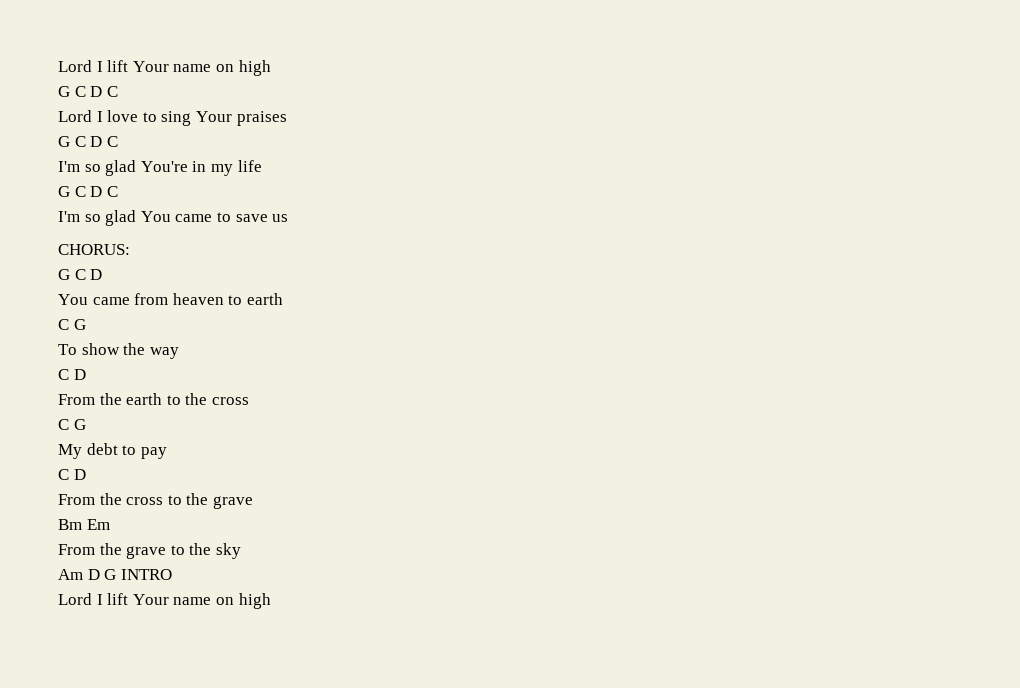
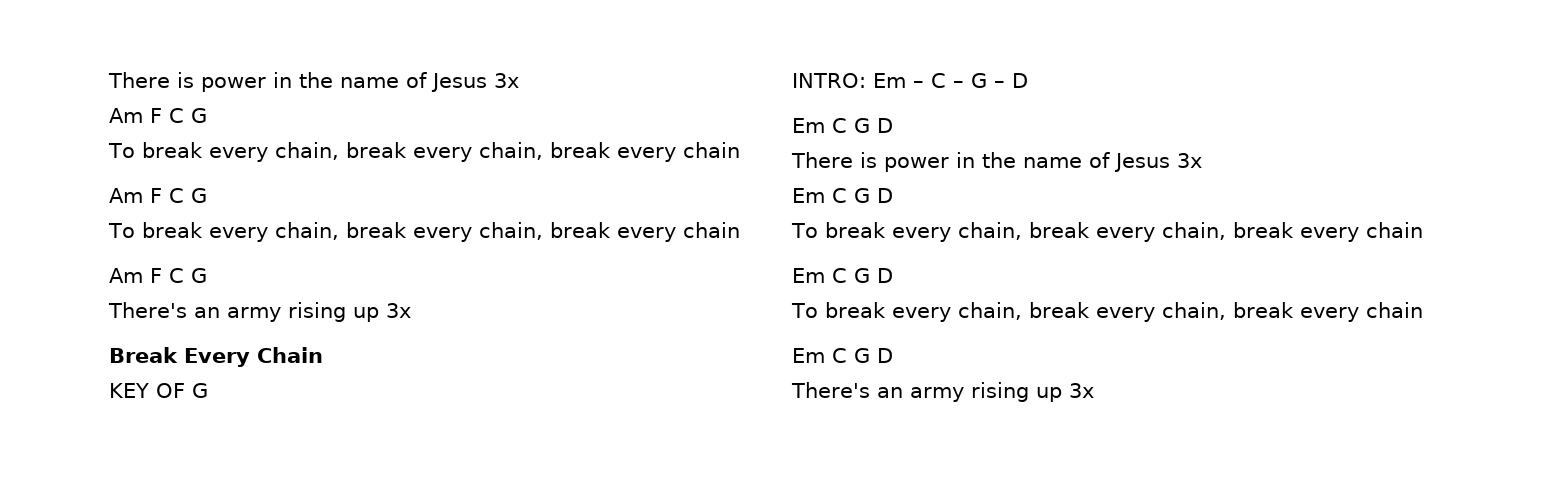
[58,60,271,76] [58,86,118,97] [58,110,287,126] [58,136,118,147] [58,160,262,176] [58,186,118,197] [58,210,289,226] [58,244,130,255] [58,269,103,280] [58,293,283,305] [58,319,86,330] [58,343,179,359] [58,369,86,380] [58,393,249,405] [58,419,86,430] [58,443,167,459] [58,469,86,480] [58,493,253,509] [58,519,110,530] [58,543,241,559] [58,569,172,580] [58,593,271,609] Lord I lift Your name on high // G C D C // Lord I love to sing Your praises // G C D C // I'm so glad You're in my life // G C D C // I'm so glad You came to save us // CHORUS: // G C D // You came from heaven to earth // C G // To show the way // C D // From the earth to the cross // C G // My debt to pay // C D // From the cross to the grave // Bm Em // From the grave to the sky // Am D G INTRO // Lord I lift Your name on high -> [108,72,519,92] [109,108,207,123] [108,142,740,162] [109,188,207,203] [108,222,740,242] [109,268,207,283] [108,302,411,322] [109,347,323,367] [109,383,208,398] [792,73,1028,88] [792,118,893,133] [791,152,1202,172] [792,188,893,203] [791,222,1423,242] [792,268,893,283] [791,302,1423,322] [792,348,893,363] [791,382,1094,402] There is power in the name of Jesus 3x // Am F C G // To break every chain, break every chain, break every chain // Am F C G // To break every chain, break every chain, break every chain // Am F C G // There's an army rising up 3x // Break Every Chain // KEY OF G // INTRO: Em – C – G – D // Em C G D // There is power in the name of Jesus 3x // Em C G D // To break every chain, break every chain, break every chain // Em C G D // To break every chain, break every chain, break every chain // Em C G D // There's an army rising up 3x

